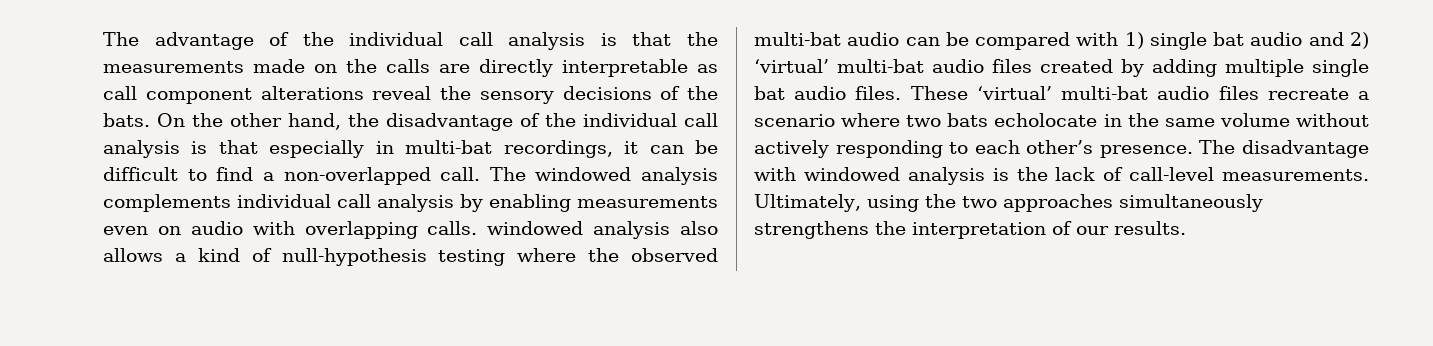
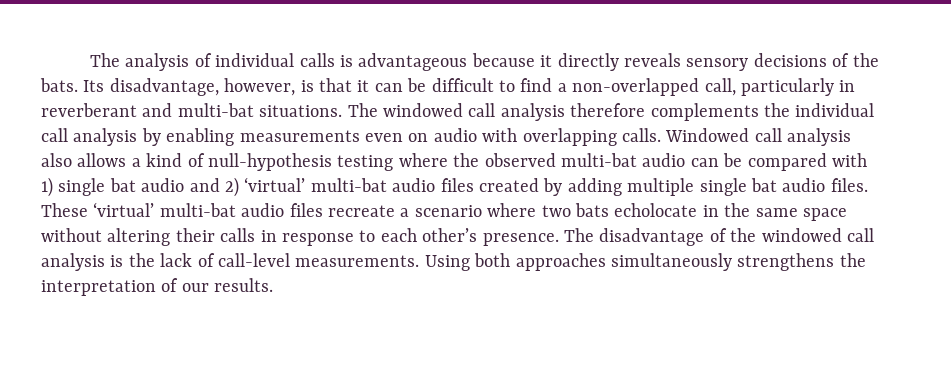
[103,32,718,50] [103,59,718,77] [103,86,471,104] The advantage of the individual call analysis is that the measurements made on the calls are directly interpretable as call component alterations reveal the -> [89,53,681,71] The analysis of individual calls is advantageous because it directly reveals
[157,113,718,131] [103,140,613,158] On the other hand, the disadvantage of the individual call analysis is that especially in multi-bat recordings, -> [83,78,352,96] Its disadvantage, however, is that
[440,167,718,185] [103,194,231,212] call. The windowed analysis complements -> [704,78,856,96] [41,103,790,121] call, particularly in reverberant and multi-bat situations. The windowed call analysis therefore complements the
[487,221,584,235] windowed -> [665,128,782,142] Windowed call
[1219,113,1369,127] [754,140,943,158] volume without actively responding -> [802,208,847,221] [41,228,354,246] space without altering their calls in response
[754,167,900,181] with windowed -> [709,228,874,242] of the windowed call
[754,194,997,212] Ultimately, using the two -> [424,253,511,271] Using both

